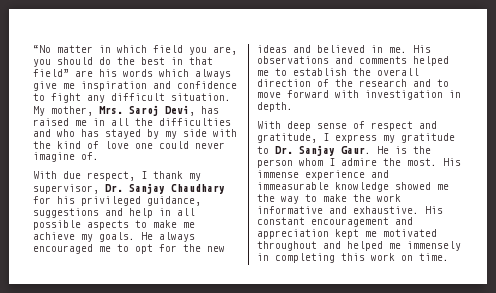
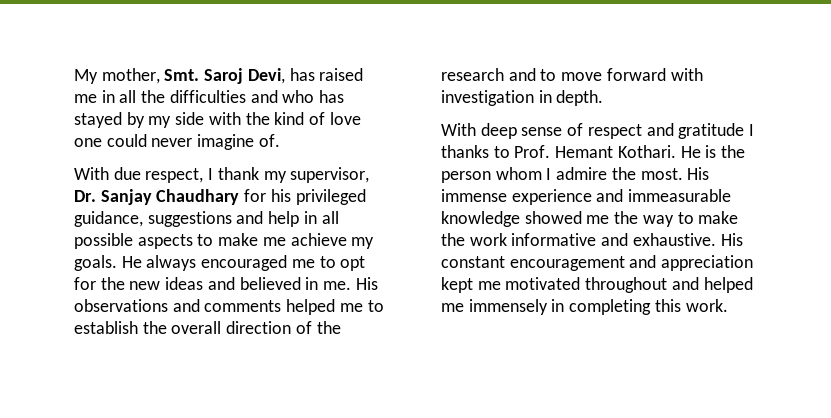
[33,45,237,55] [33,57,213,67] [33,69,231,79] [33,81,237,91] [33,93,231,103] “No matter in which field you are, you should do the best in that field” are his words which always give me inspiration and confidence to fight any difficult situation. -> (74, 76) none
[99,106,123,114] Mrs. -> [164,69,200,81] Smt.
[257,133,455,143] [257,145,371,156] gratitude, I express my gratitude to Dr. Sanjay Gaur. -> [678,123,755,139] [441,145,676,158] gratitude I thanks to Prof. Hemant Kothari.
[371,253,449,261] work on time. -> [685,299,728,312] work.

